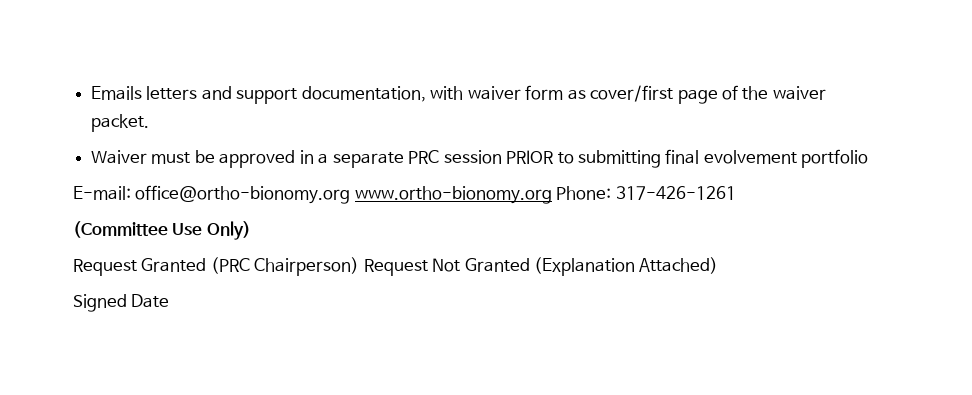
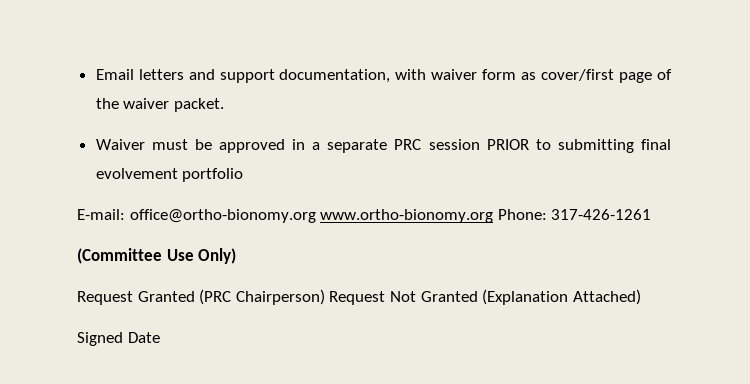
[90,86,142,100] Emails -> [95,69,134,80] Email

